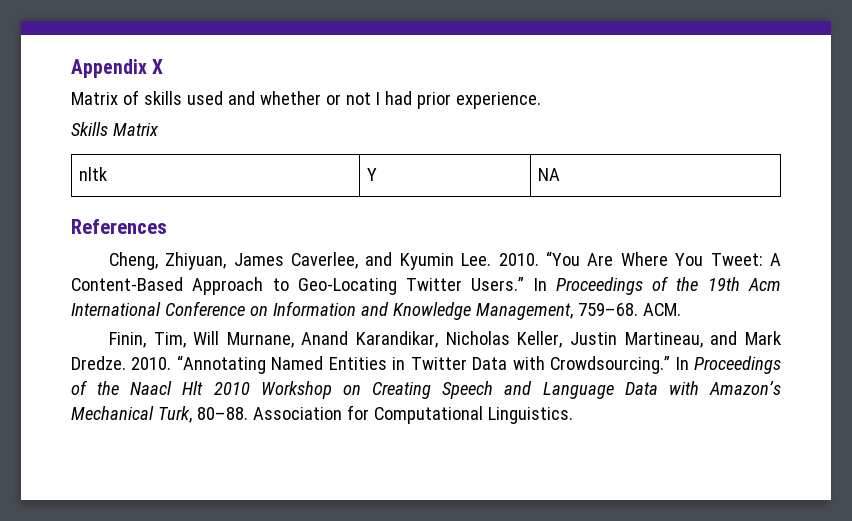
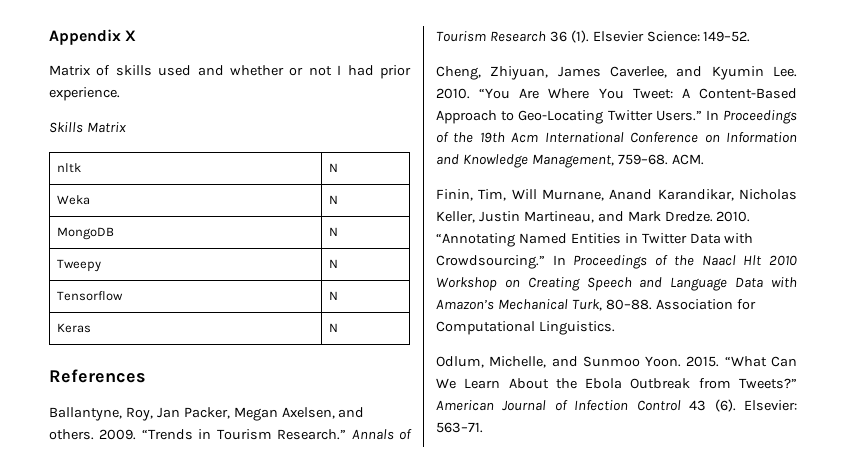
[366,168,377,181] [537,168,560,181] [71,219,167,234] Y | NA // References -> [329,163,339,172] [57,195,91,205] [329,195,339,204] [57,227,115,240] [329,227,339,236] [57,259,102,272] [329,259,339,268] [57,291,124,301] [329,291,339,300] [57,323,92,333] [329,323,339,332] [49,369,146,383] [49,407,365,421] [49,429,413,440] [436,30,751,43] N // Weka | N // MongoDB | N // Tweepy | N // Tensorflow | N // Keras | N // References // Ballantyne, Roy, Jan Packer, Megan Axelsen, and others. 2009. “Trends in Tourism Research.” Annals of Tourism Research 36 (1). Elsevier Science: 149–52.
(573, 415) none -> [436,356,797,368] [436,378,797,389] [436,399,798,412] [436,422,483,433] // Odlum, Michelle, and Sunmoo Yoon. 2015. “What Can We Learn About the Ebola Outbreak from Tweets?” American Journal of Infection Control 43 (6). Elsevier: 563–71.

